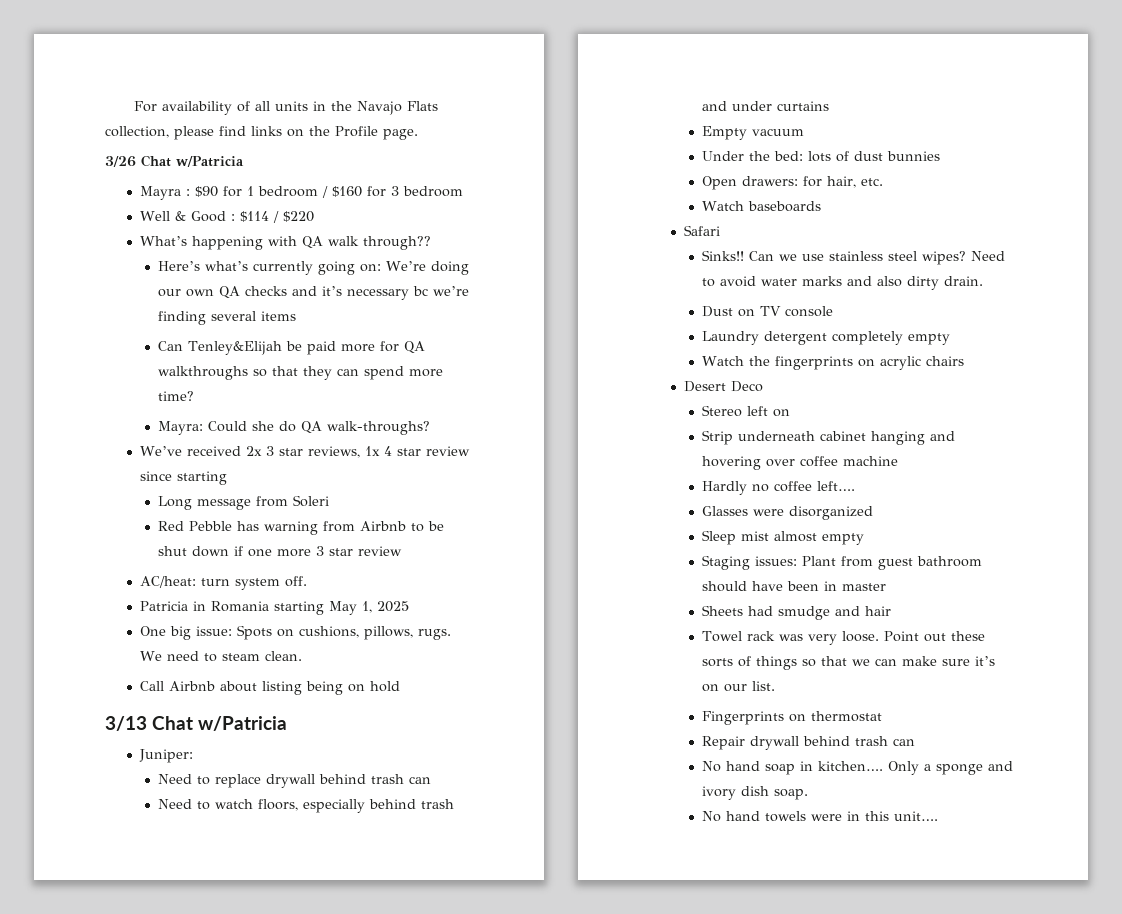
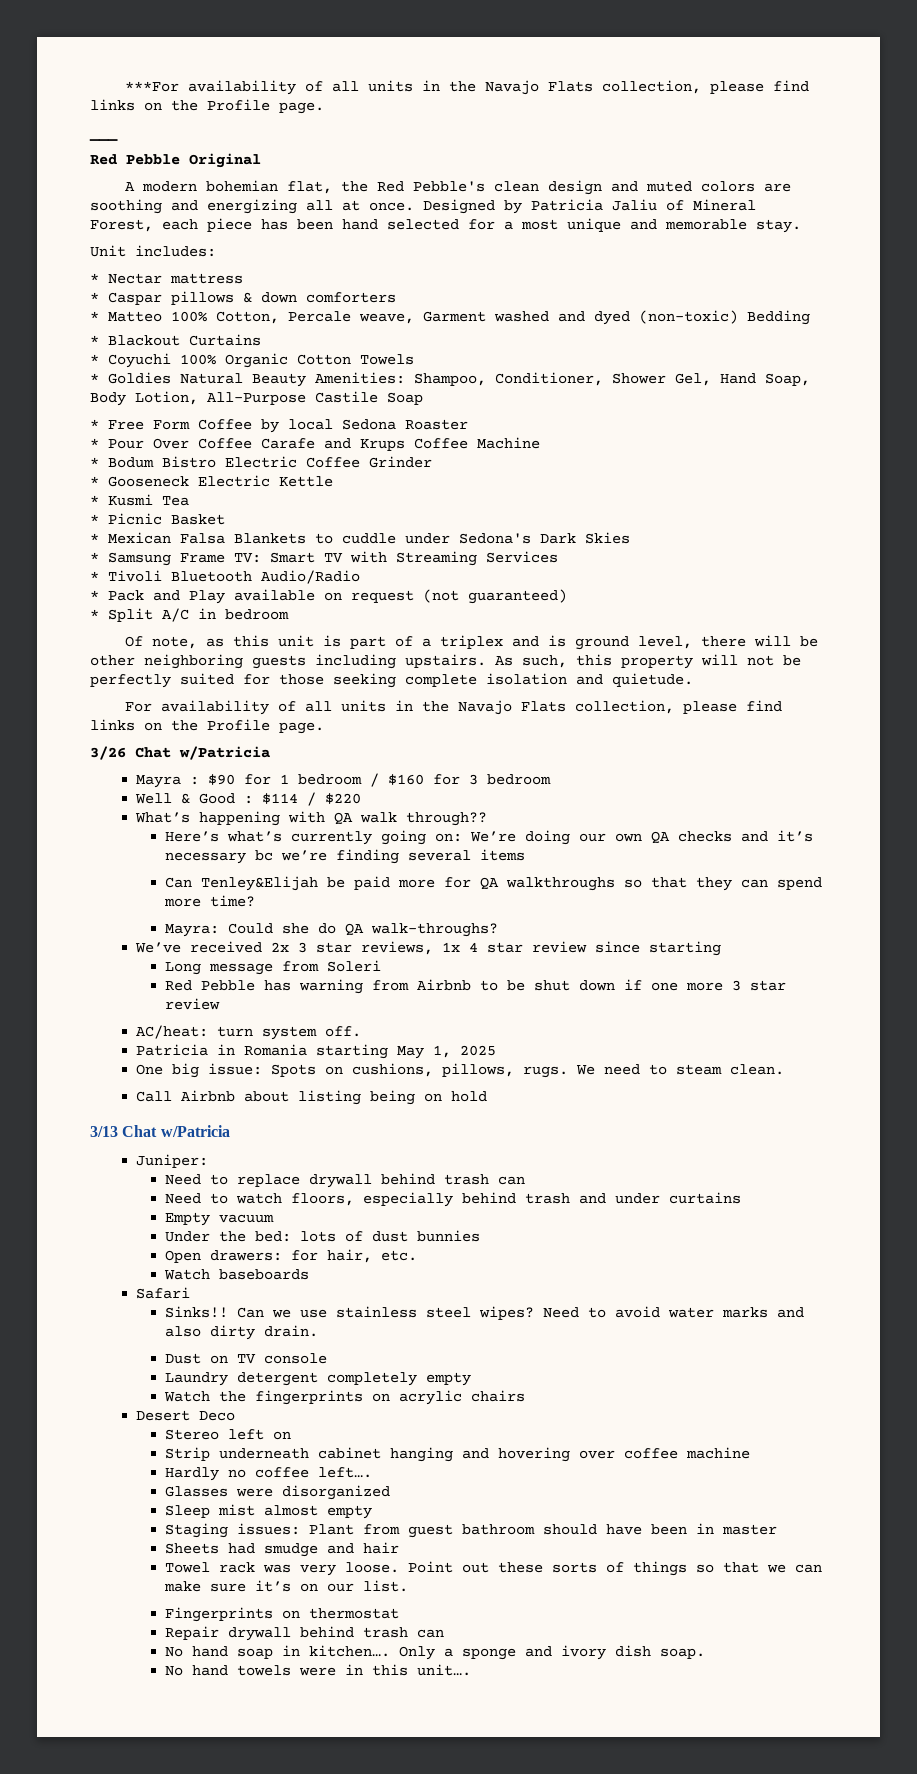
(134, 106) none -> [124,80,809,95] [90,99,324,114] [89,137,118,141] [90,153,261,168] [124,180,791,195] [90,199,756,214] [90,218,801,233] [90,245,216,257] [90,273,243,284] [90,291,396,305] [90,310,810,325] [90,334,261,346] [90,353,414,368] [90,372,810,387] [90,391,423,406] [90,419,468,433] [90,437,540,451] [90,456,432,468] [90,475,333,487] [90,494,189,506] [90,513,225,525] [90,532,630,544] [90,551,558,566] [90,570,360,584] [90,589,567,604] [90,608,289,622] [124,635,818,650] [90,654,801,669] [90,673,693,688] ***For availability of all units in the Navajo Flats collection, please find links on the Profile page. // ___ // Red Pebble Original // A modern bohemian flat, the Red Pebble's clean design and muted colors are soothing and energizing all at once. Designed by Patricia Jaliu of Mineral Forest, each piece has been hand selected for a most unique and memorable stay. // Unit includes: // * Nectar mattress // * Caspar pillows & down comforters // * Matteo 100% Cotton, Percale weave, Garment washed and dyed (non-toxic) Bedding // * Blackout Curtains // * Coyuchi 100% Organic Cotton Towels // * Goldies Natural Beauty Amenities: Shampoo, Conditioner, Shower Gel, Hand Soap, Body Lotion, All-Purpose Castile Soap // * Free Form Coffee by local Sedona Roaster // * Pour Over Coffee Carafe and Krups Coffee Machine // * Bodum Bistro Electric Coffee Grinder // * Gooseneck Electric Kettle // * Kusmi Tea // * Picnic Basket // * Mexican Falsa Blankets to cuddle under Sedona's Dark Skies // * Samsung Frame TV: Smart TV with Streaming Services // * Tivoli Bluetooth Audio/Radio // * Pack and Play available on request (not guaranteed) // * Split A/C in bedroom // Of note, as this unit is part of a triplex and is ground level, there will be other neighboring guests including upstairs. As such, this property will not be perfectly suited for those seeking complete isolation and quietude. //

